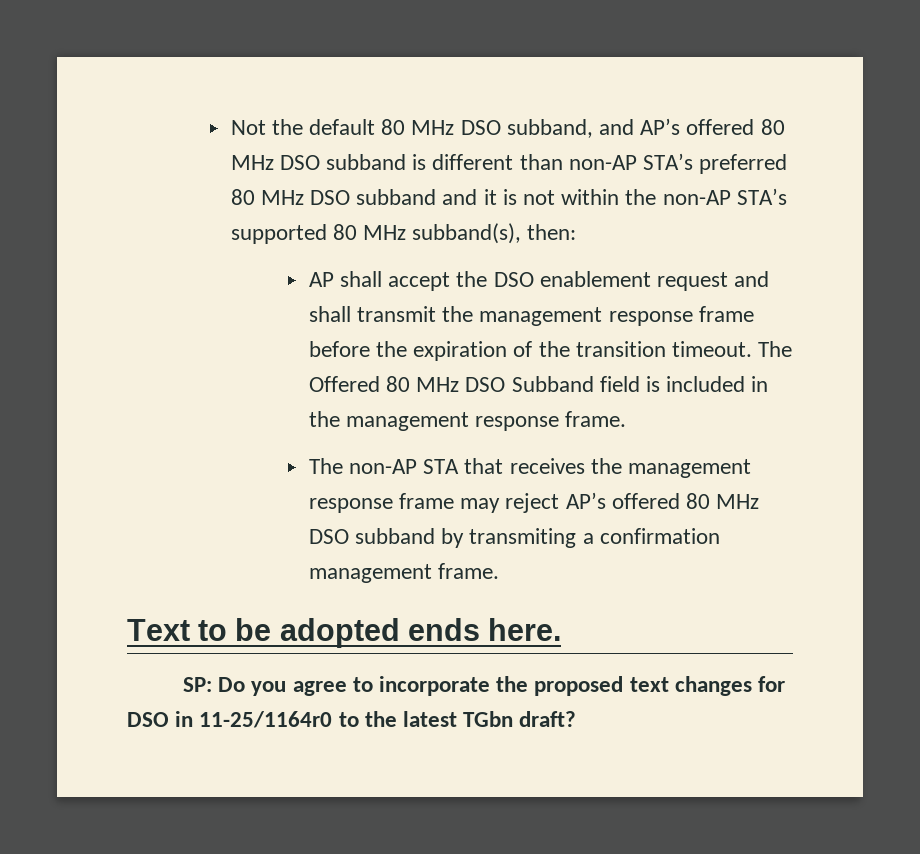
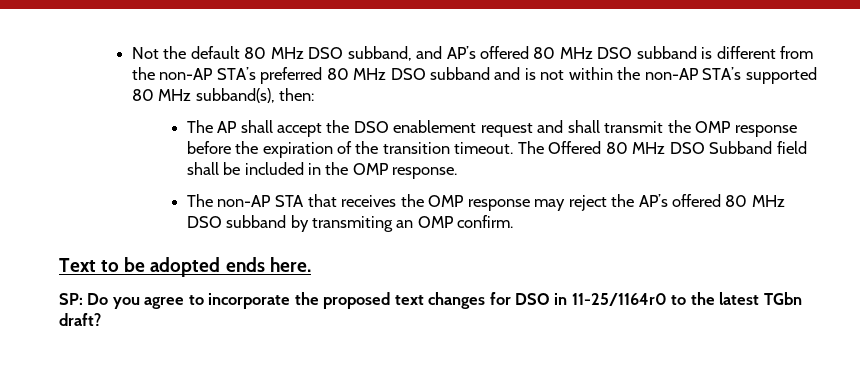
[519,154,563,170] than -> [780,46,814,59] [131,67,155,80] from the
[483,189,497,205] it -> (521, 73) none
(577, 232) none -> [186,120,213,133] The
[479,306,754,326] management response frame -> [695,121,797,137] OMP response
[646,376,661,392] is -> [186,162,241,175] shall be
[345,411,627,431] management response frame. -> [352,163,458,179] OMP response.
[628,459,752,478] [308,493,454,513] management response frame -> [428,195,530,211] OMP response
(560, 503) none -> [611,194,635,207] the
[582,528,720,544] [308,563,499,583] a confirmation management frame. -> [396,215,514,228] an OMP confirm.

